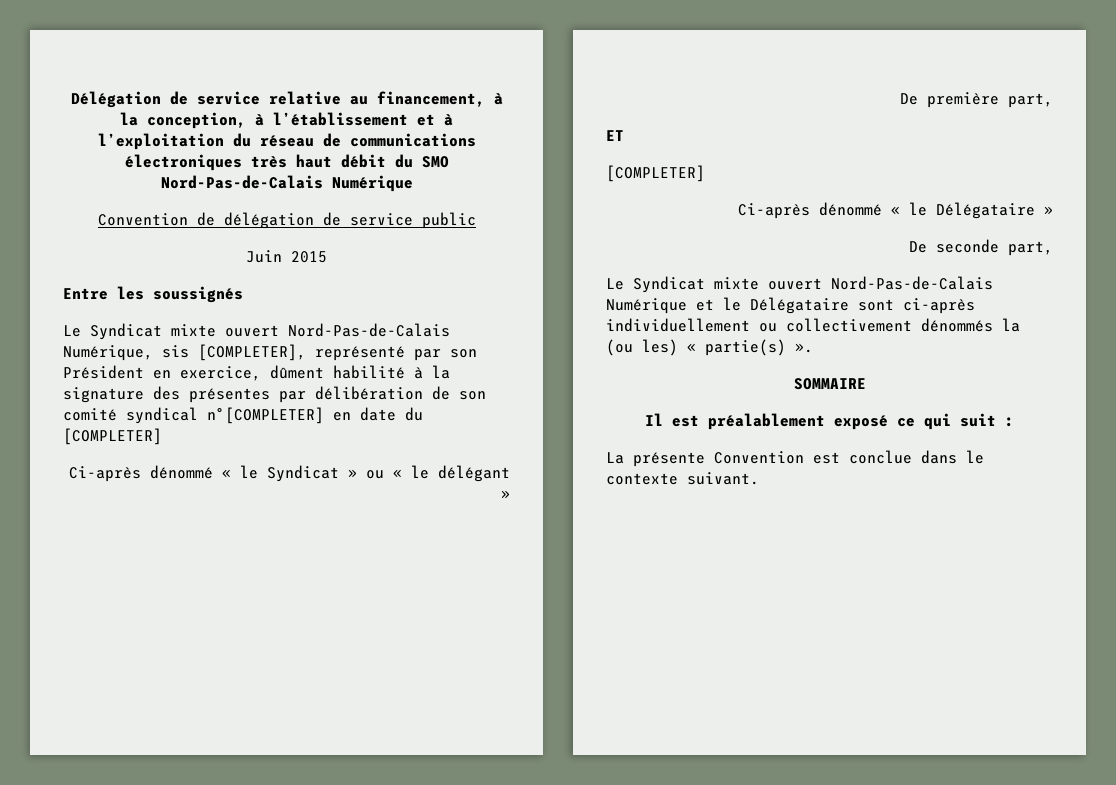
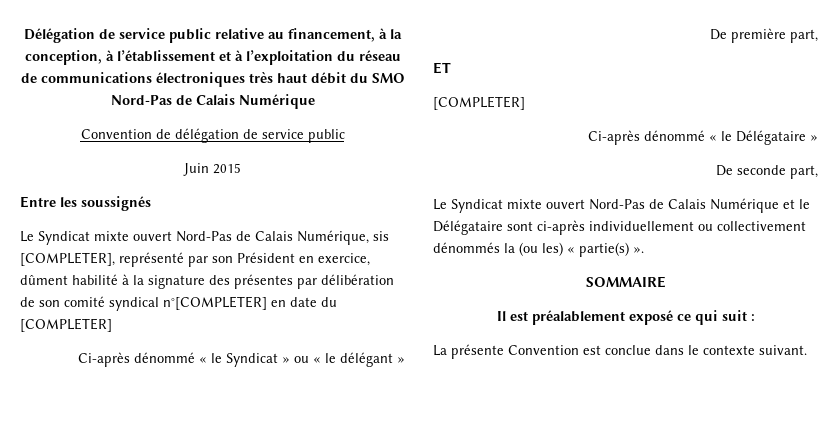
(260, 98) none -> [169,28,211,43] public
[160,175,323,189] Nord-Pas-de-Calais -> [110,94,235,105] Nord-Pas de Calais
[288,323,450,337] Nord-Pas-de-Calais -> [176,231,293,242] Nord-Pas de Calais
[831,276,993,290] Nord-Pas-de-Calais -> [589,199,706,210] Nord-Pas de Calais

